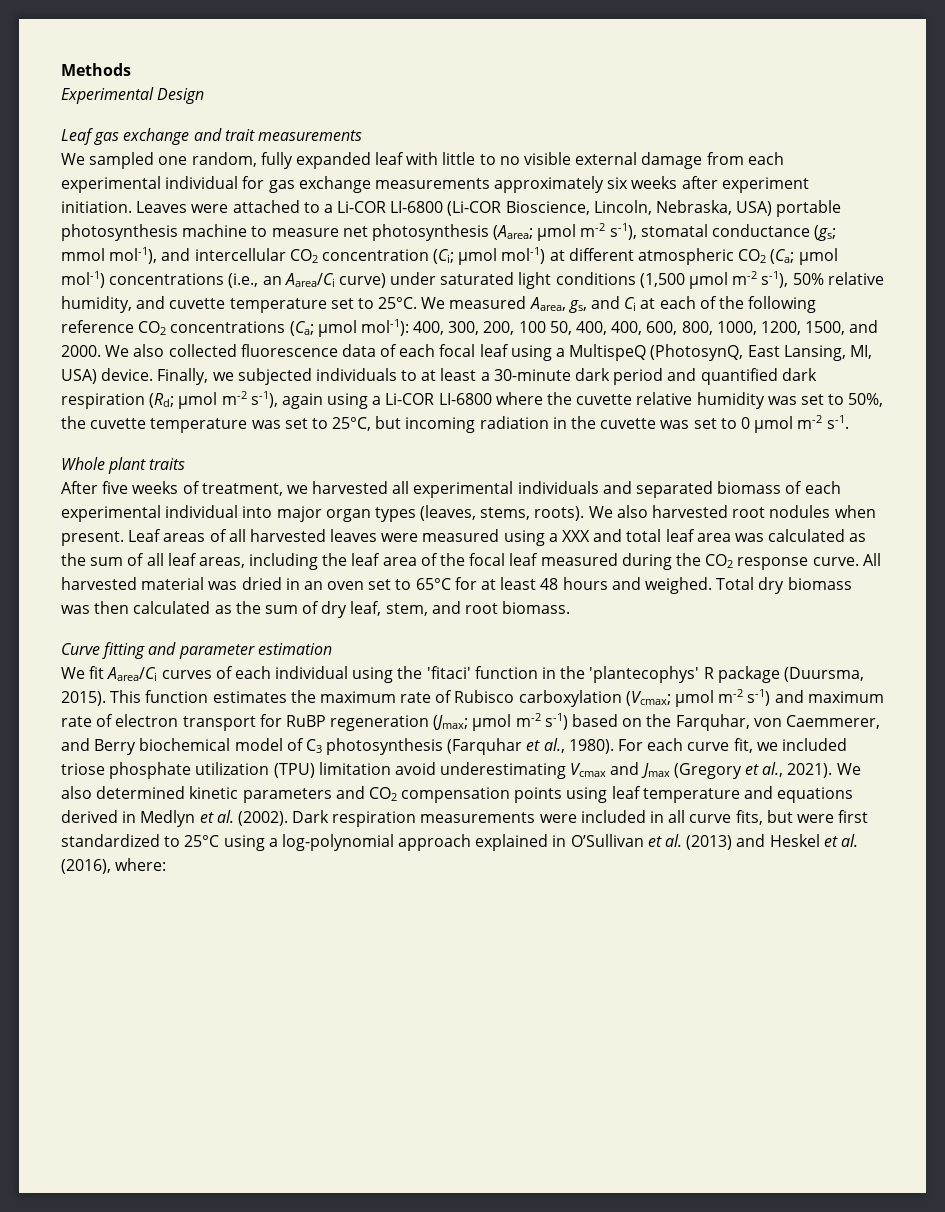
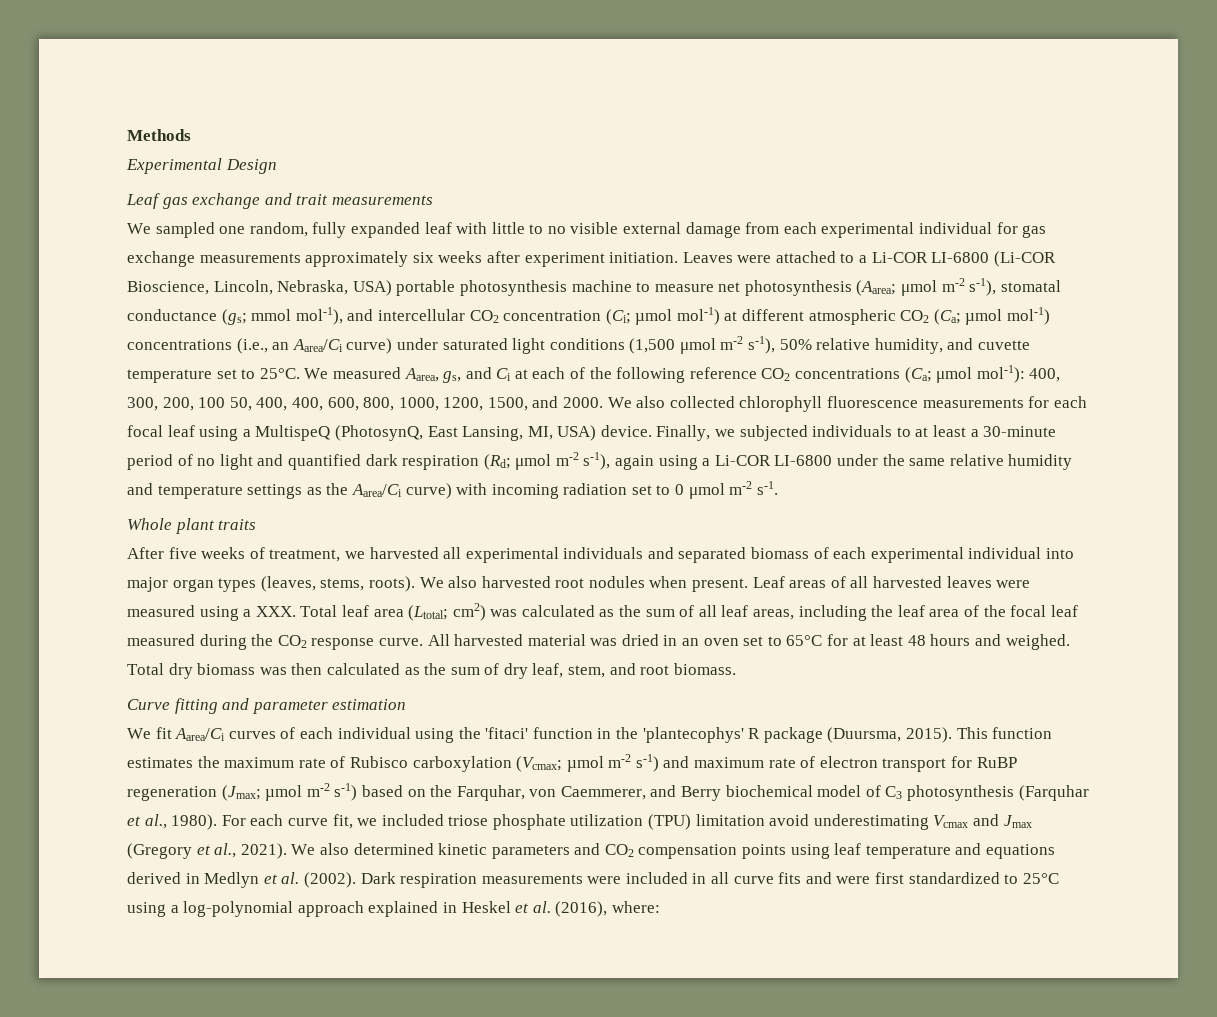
[240,344,398,357] fluorescence data of -> [739,396,1050,412] chlorophyll fluorescence measurements for
[575,368,664,385] dark period -> [127,454,253,470] period of no light
[495,392,884,409] [61,416,690,433] where the cuvette relative humidity was set to 50%, the cuvette temperature was set to 25°C, but incoming radiation in the cuvette was -> [837,454,1073,470] [127,483,628,499] under the same relative humidity and temperature settings as the Aarea/Ci curve) with incoming radiation
[562,529,731,542] XXX and total leaf area -> [255,603,486,621] XXX. Total leaf area (Ltotal; cm2)
[735,810,793,825] fits, but -> [778,872,832,884] fits and
[570,834,766,850] O’Sullivan et al. (2013) and -> (457, 907) none

